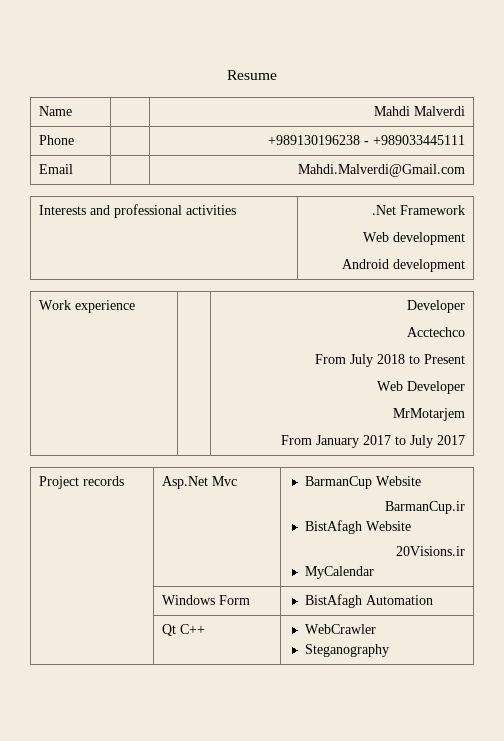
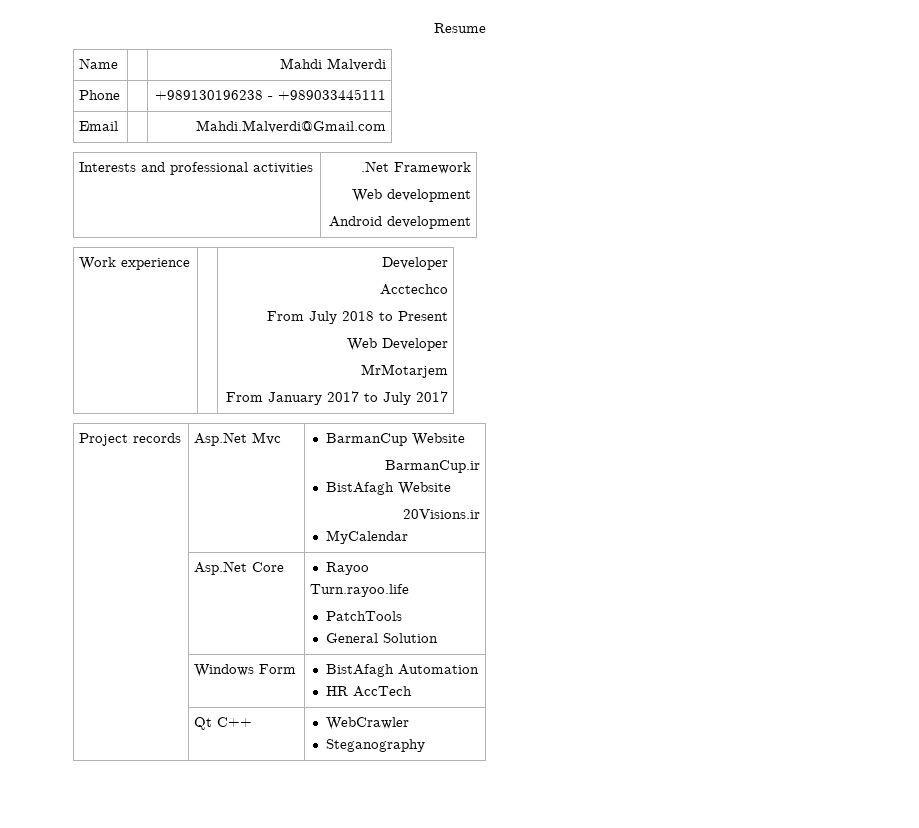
(374, 572) none -> [194,561,285,575] [326,562,370,575] [310,584,410,597] [326,611,403,621] [326,633,439,643] // | Asp.Net Core | Rayoo // Turn.rayoo.life // PatchTools // General Solution
(433, 600) none -> [326,686,413,697] // HR AccTech

